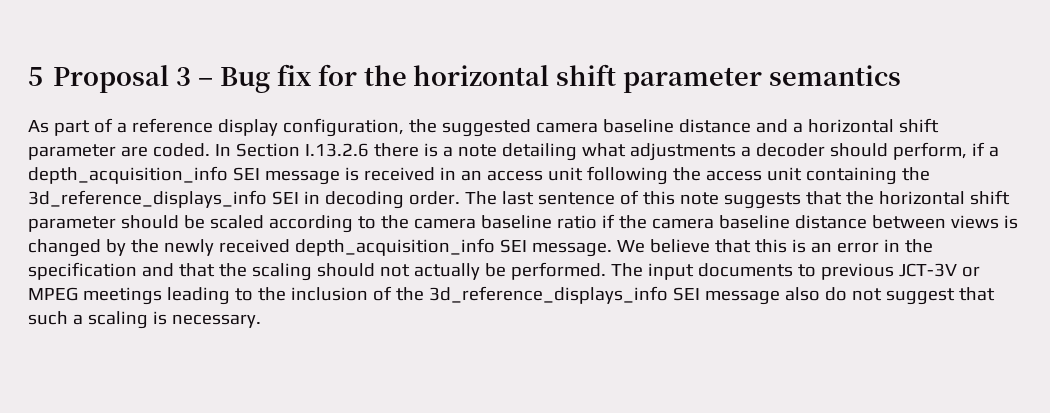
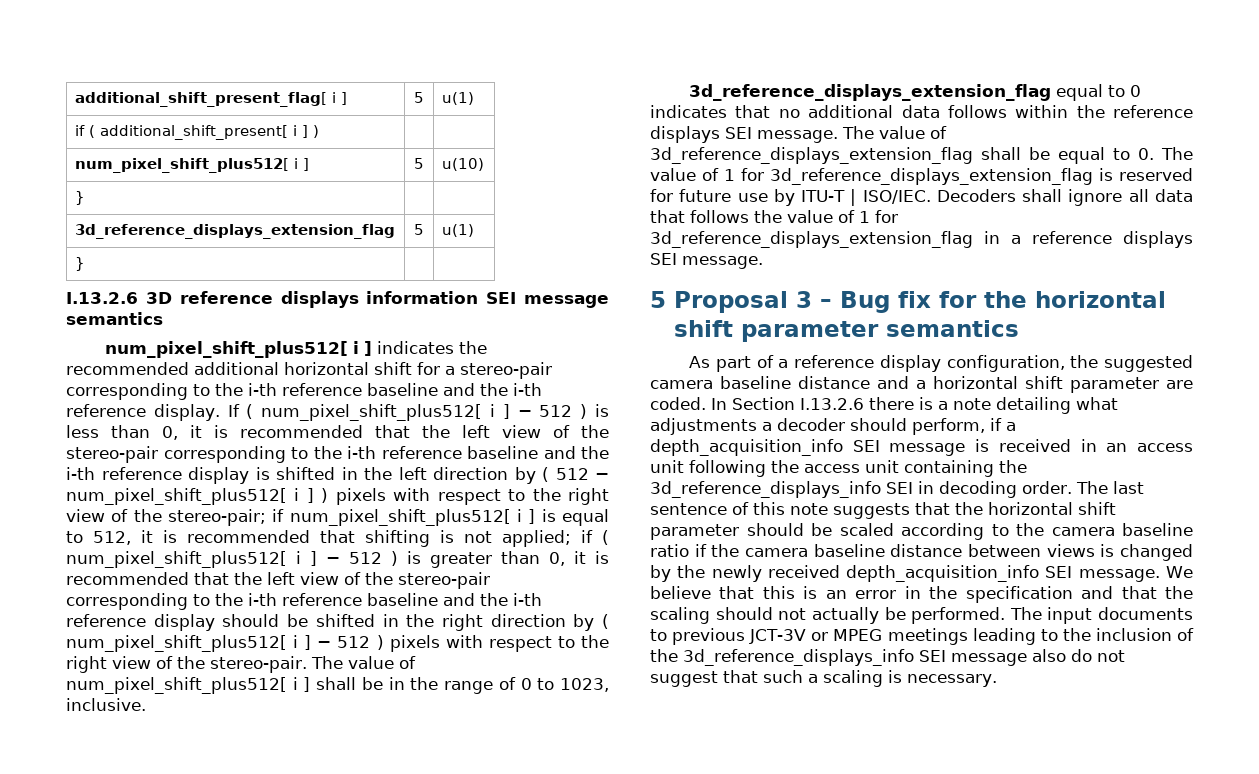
(28, 76) none -> [74,92,347,107] [414,92,424,103] [441,92,474,105] [74,125,319,140] [74,158,309,173] [414,158,424,169] [441,158,484,171] [74,191,85,205] [74,224,395,239] [414,224,424,235] [441,224,474,237] [74,257,85,271] [66,291,609,308] [66,312,163,325] [105,341,488,358] [66,362,552,379] [66,383,542,400] [66,404,610,421] [66,425,609,440] [66,446,609,463] [66,467,609,484] [66,488,610,505] [66,509,609,526] [66,530,609,547] [66,551,609,568] [66,572,490,589] [66,593,542,610] [66,614,609,631] [66,635,610,652] [66,656,416,673] [66,677,610,694] [66,698,146,711] [689,84,1142,101] [650,105,1193,118] [650,126,947,143] [650,147,1193,164] [650,168,1193,185] [650,189,1193,206] [650,210,898,223] [650,231,1193,248] [650,253,763,269] additional_shift_present_flag[ i ] | 5 | u(1) // if ( additional_shift_present[ i ] ) | | // num_pixel_shift_plus512[ i ] | 5 | u(10) // } | | // 3d_reference_displays_extension_flag | 5 | u(1) // } | | // I.13.2.6 3D reference displays information SEI message semantics // num_pixel_shift_plus512[ i ] indicates the recommended additional horizontal shift for a stereo-pair corresponding to the i-th reference baseline and the i-th reference display. If ( num_pixel_shift_plus512[ i ] − 512 ) is less than 0, it is recommended that the left view of the stereo-pair corresponding to the i-th reference baseline and the i-th reference display is shifted in the left direction by ( 512 − num_pixel_shift_plus512[ i ] ) pixels with respect to the right view of the stereo-pair; if num_pixel_shift_plus512[ i ] is equal to 512, it is recommended that shifting is not applied; if ( num_pixel_shift_plus512[ i ] − 512 ) is greater than 0, it is recommended that the left view of the stereo-pair corresponding to the i-th reference baseline and the i-th reference display should be shifted in the right direction by ( num_pixel_shift_plus512[ i ] − 512 ) pixels with respect to the right view of the stereo-pair. The value of num_pixel_shift_plus512[ i ] shall be in the range of 0 to 1023, inclusive. // 3d_reference_displays_extension_flag equal to 0 indicates that no additional data follows within the reference displays SEI message. The value of 3d_reference_displays_extension_flag shall be equal to 0. The value of 1 for 3d_reference_displays_extension_flag is reserved for future use by ITU-T | ISO/IEC. Decoders shall ignore all data that follows the value of 1 for 3d_reference_displays_extension_flag in a reference displays SEI message. //

